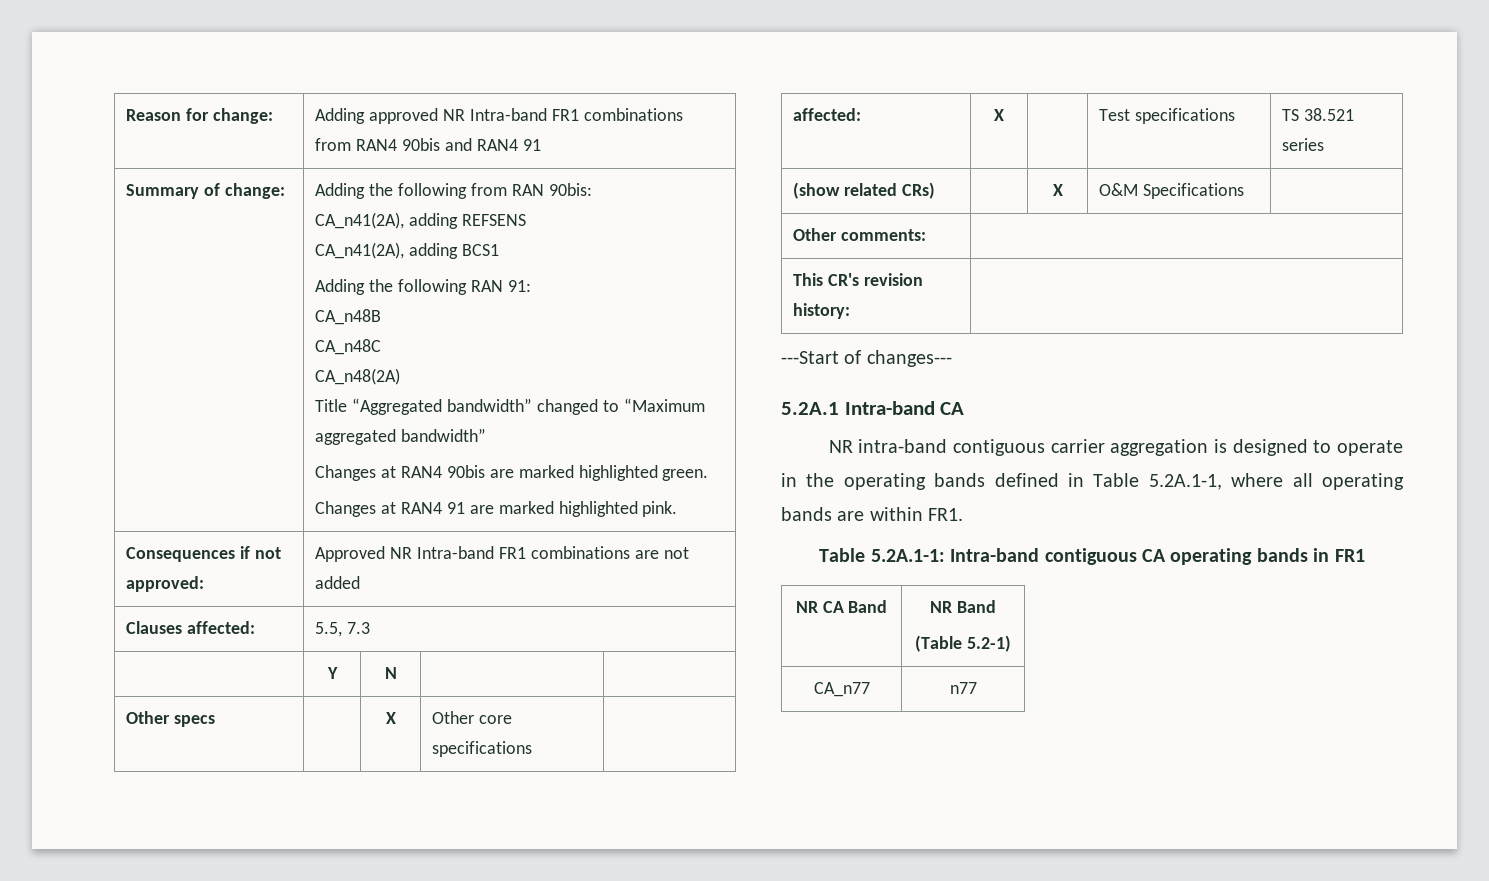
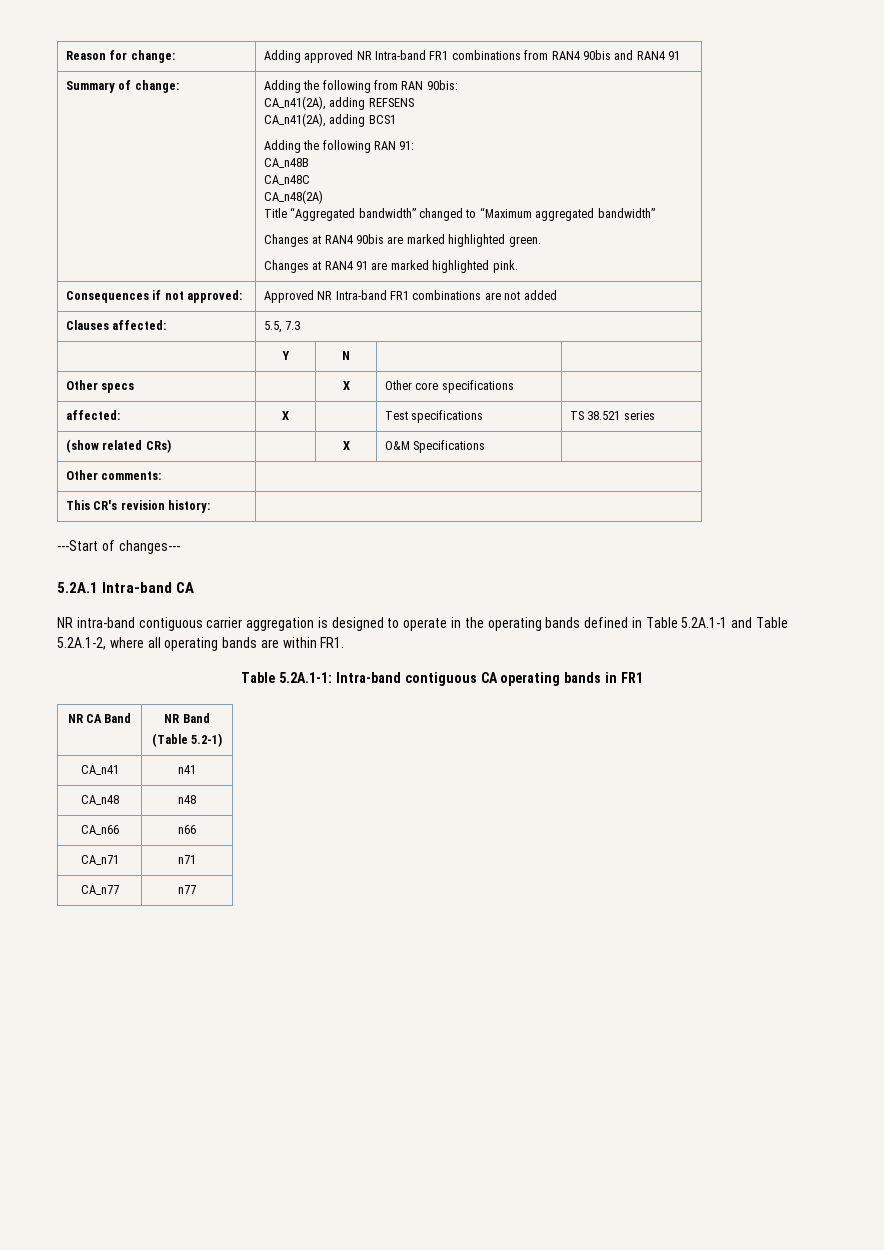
[1148,474,1222,490] 5.2A.1-1, -> [681,617,789,628] [57,637,106,650] 5.2A.1-1 and Table 5.2A.1-2,
(1011, 643) none -> [80,765,119,775] [178,765,196,774] [80,795,119,805] [178,795,196,804] [80,825,119,835] [178,825,196,834] [80,855,119,865] [178,855,196,864] // CA_n41 | n41 // CA_n48 | n48 // CA_n66 | n66 // CA_n71 | n71

